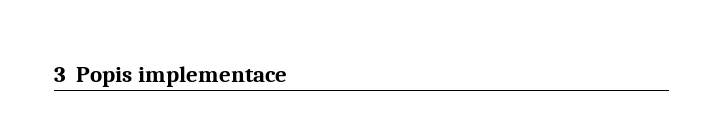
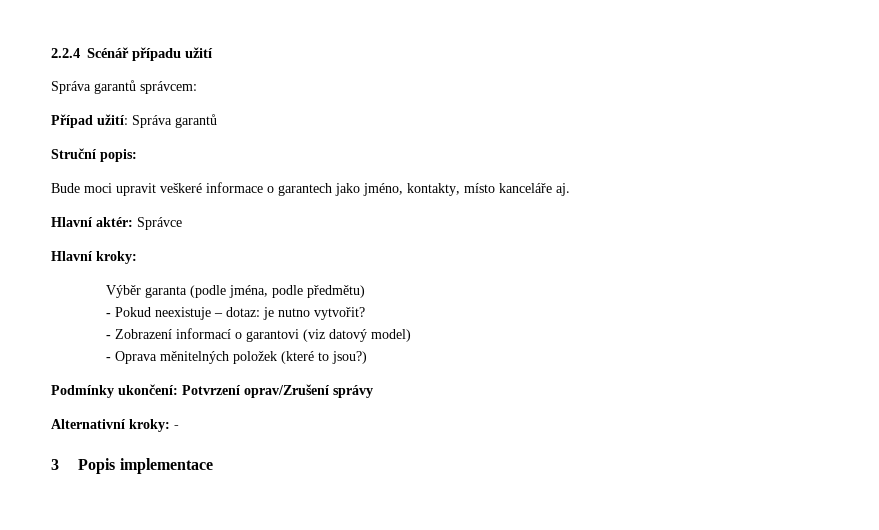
(54, 74) none -> [51,47,213,61] [51,80,197,94] [51,114,217,128] [51,148,137,162] [51,182,570,196] [51,217,182,230] [51,251,137,264] [105,285,365,298] [105,307,365,320] [105,328,411,342] [105,351,367,364] [51,384,373,398] [51,419,179,432] 2.2.4 Scénář případu užití // Správa garantů správcem: // Případ užití: Správa garantů // Struční popis: // Bude moci upravit veškeré informace o garantech jako jméno, kontakty, místo kanceláře aj. // Hlavní aktér: Správce // Hlavní kroky: // Výběr garanta (podle jména, podle předmětu) // - Pokud neexistuje – dotaz: je nutno vytvořit? // - Zobrazení informací o garantovi (viz datový model) // - Oprava měnitelných položek (které to jsou?) // Podmínky ukončení: Potvrzení oprav/Zrušení správy // Alternativní kroky: - //

